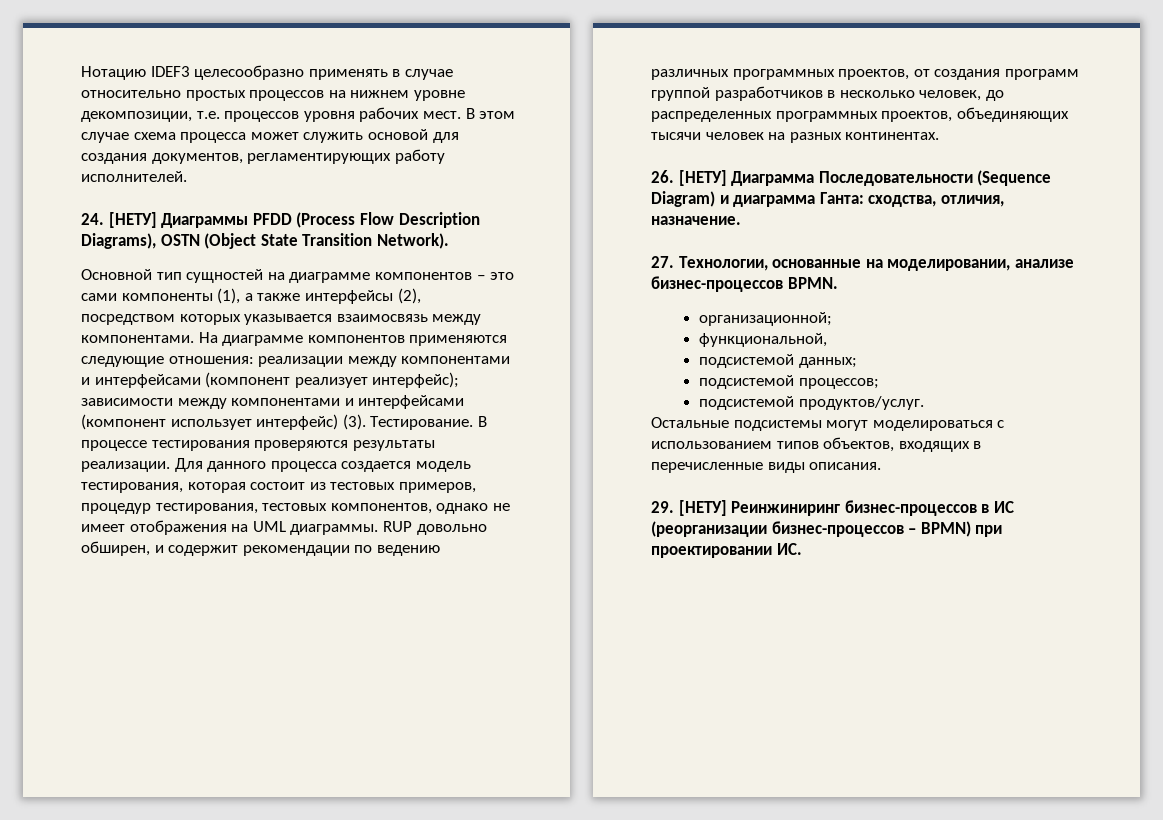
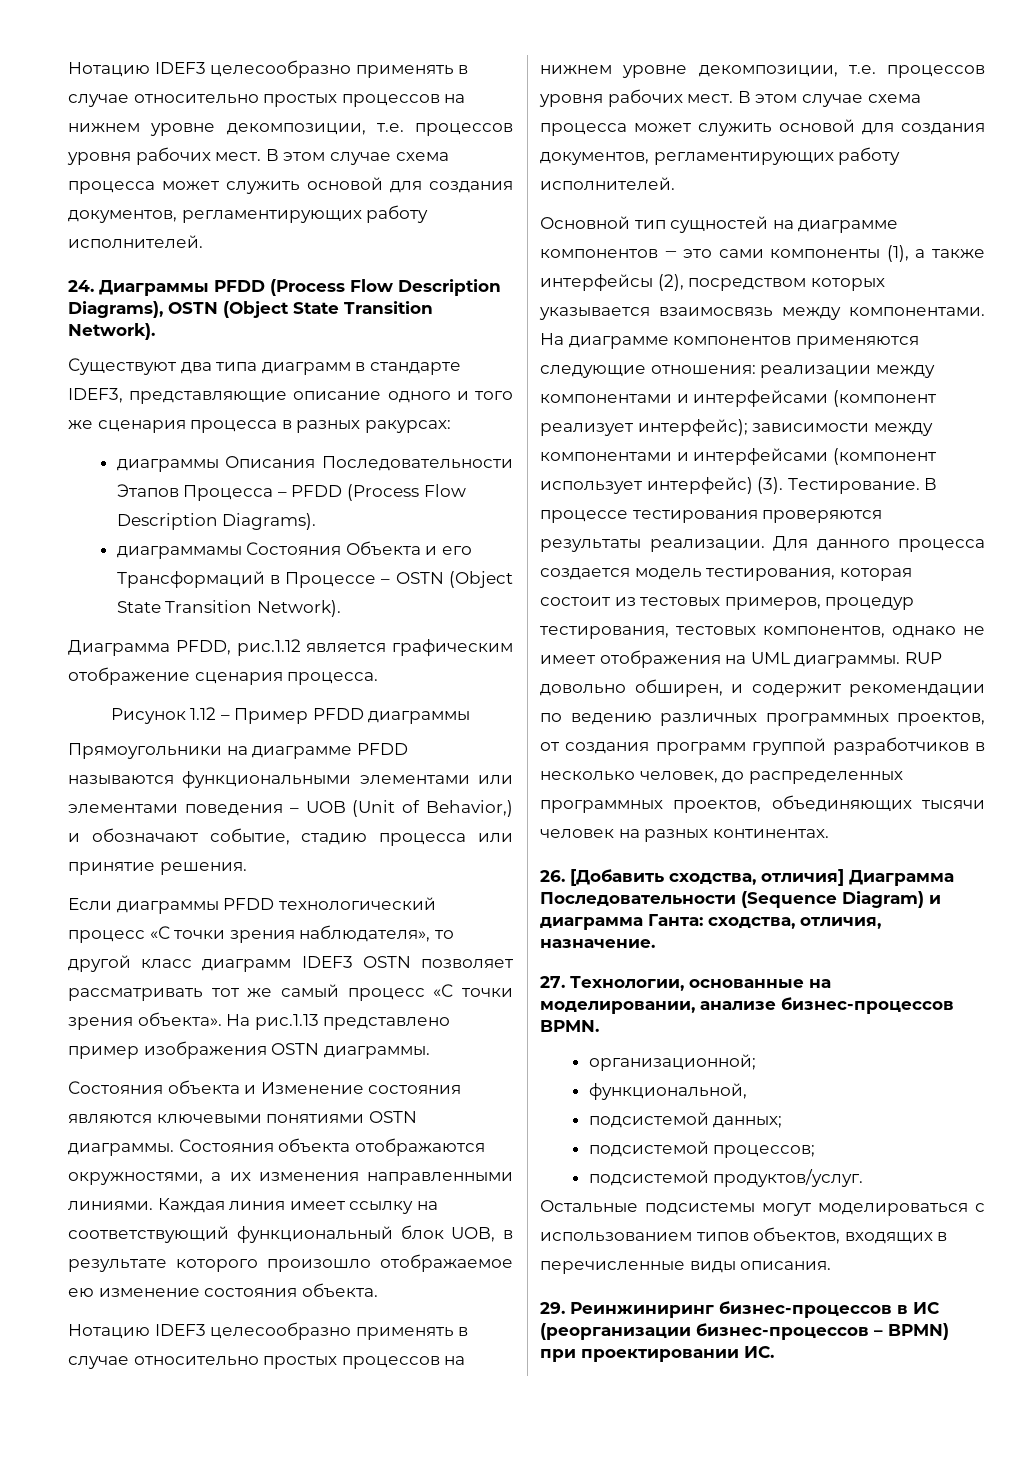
[108,212,157,228] [НЕТУ] -> (94, 286) none
(449, 241) none -> [68,358,461,375] [68,388,513,404] [68,420,451,433] [116,456,513,472] [116,484,466,501] [116,513,317,530] [116,541,473,559] [116,571,513,588] [116,600,341,617] [68,639,513,656] [68,667,379,685] [110,707,471,724] [68,743,408,759] [68,771,513,788] [68,800,513,817] [68,828,513,846] [68,862,247,875] [68,897,436,914] [68,925,454,943] [68,955,513,972] [68,984,513,1001] [68,1012,451,1030] [68,1041,430,1059] [68,1080,462,1094] [68,1111,417,1124] [68,1138,485,1156] [68,1172,513,1185] [68,1198,438,1214] [68,1225,513,1243] [68,1254,513,1272] [68,1283,378,1297] [68,1322,469,1340] [68,1356,466,1369] [540,65,985,78] [539,89,921,107] [540,119,985,136] [540,147,901,165] [540,177,675,190] // Существуют два типа диаграмм в стандарте IDEF3, представляющие описание одного и того же сценария процесса в разных ракурсах: // диаграммы Описания Последовательности Этапов Процесса – PFDD (Process Flow Description Diagrams). // диаграммамы Состояния Объекта и его Трансформаций в Процессе – OSTN (Object State Transition Network). // Диаграмма PFDD, рис.1.12 является графическим отображение сценария процесса. // Рисунок 1.12 – Пример PFDD диаграммы // Прямоугольники на диаграмме PFDD называются функциональными элементами или элементами поведения – UOB (Unit of Behavior,) и обозначают событие, стадию процесса или принятие решения. // Если диаграммы PFDD технологический процесс «С точки зрения наблюдателя», то другой класс диаграмм IDEF3 OSTN позволяет рассматривать тот же самый процесс «С точки зрения объекта». На рис.1.13 представлено пример изображения OSTN диаграммы. // Состояния объекта и Изменение состояния являются ключевыми понятиями OSTN диаграммы. Состояния объекта отображаются окружностями, а их изменения направленными линиями. Каждая линия имеет ссылку на соответствующий функциональный блок UOB, в результате которого произошло отображаемое ею изменение состояния объекта. // Нотацию IDEF3 целесообразно применять в случае относительно простых процессов на нижнем уровне декомпозиции, т.е. процессов уровня рабочих мест. В этом случае схема процесса может служить основой для создания документов, регламентирующих работу исполнителей.
[678,170,727,186] [НЕТУ] -> [570,869,844,886] [Добавить сходства, отличия]
[678,500,727,516] [НЕТУ] -> (565, 1308) none

